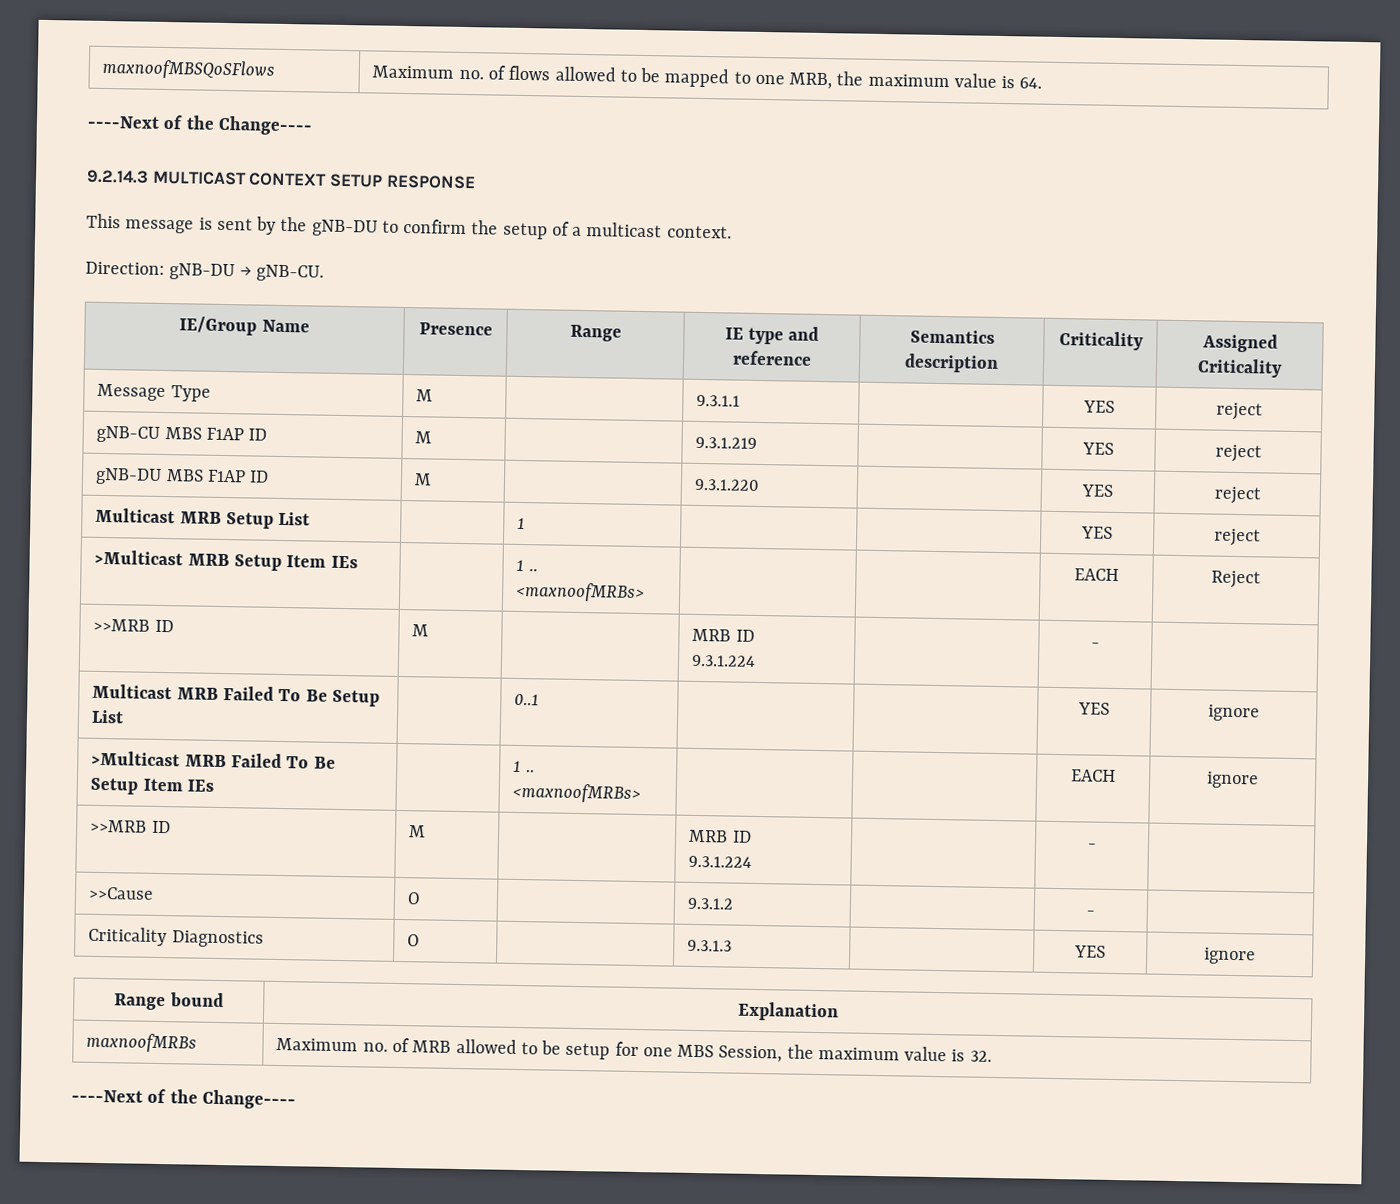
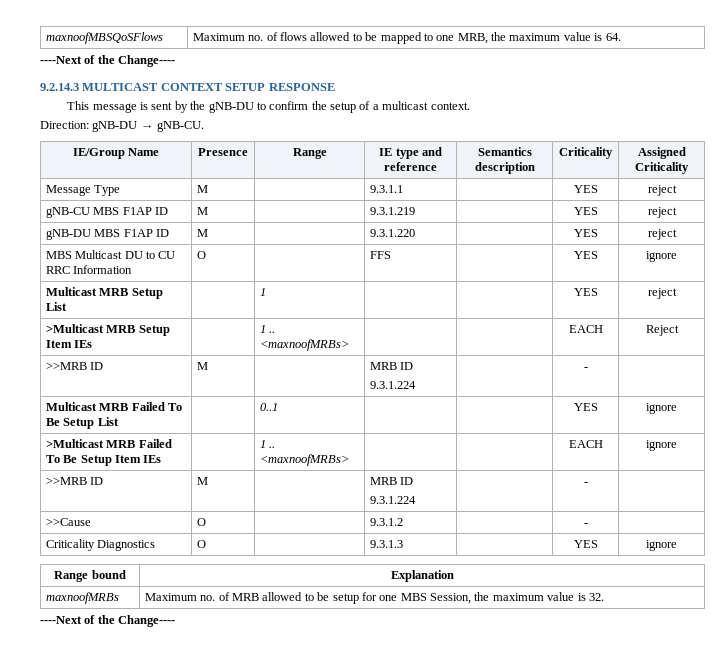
(1261, 495) none -> [45,250,176,259] [45,265,133,274] [196,251,206,259] [369,251,391,259] [573,251,598,259] [646,251,677,262] // MBS Multicast DU to CU RRC Information | O | | FFS | | YES | ignore

